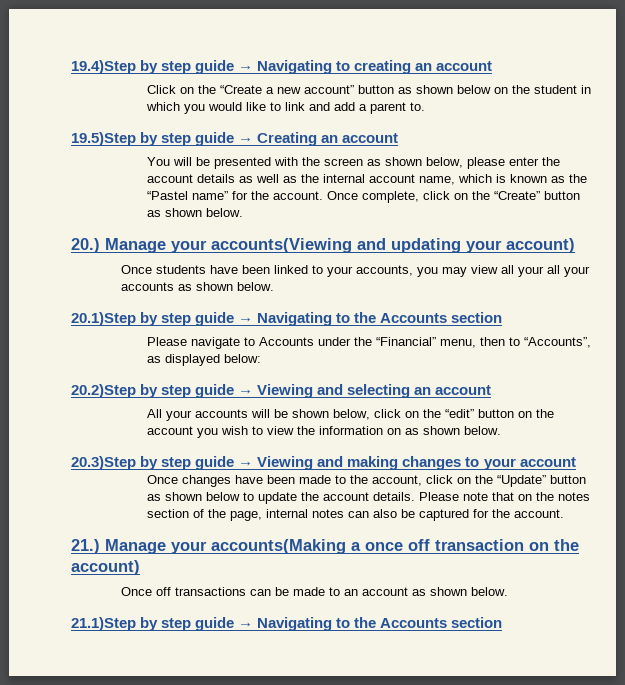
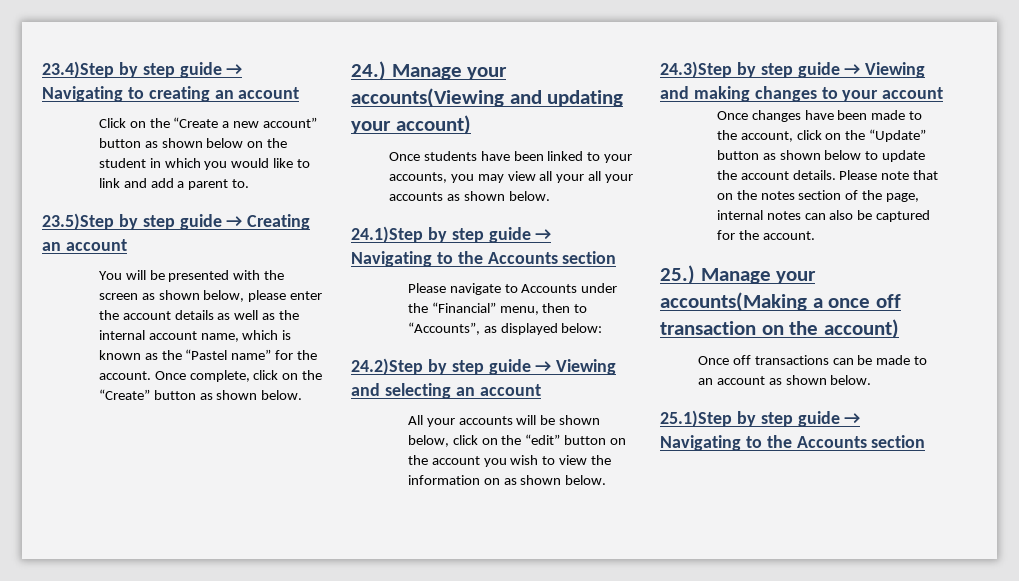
[71,60,136,74] 19.4)Step -> [42,61,114,78] 23.4)Step
[71,132,136,146] 19.5)Step -> [42,213,114,230] 23.5)Step
[71,238,100,253] 20.) -> [351,61,386,81] 24.)
[71,312,136,326] 20.1)Step -> [351,226,423,243] 24.1)Step
[71,384,136,398] 20.2)Step -> [351,358,423,375] 24.2)Step
[71,456,136,470] 20.3)Step -> [660,61,732,78] 24.3)Step
[71,539,100,554] 21.) -> [660,265,695,285] 25.)
[71,617,136,631] 21.1)Step -> [660,410,732,427] 25.1)Step

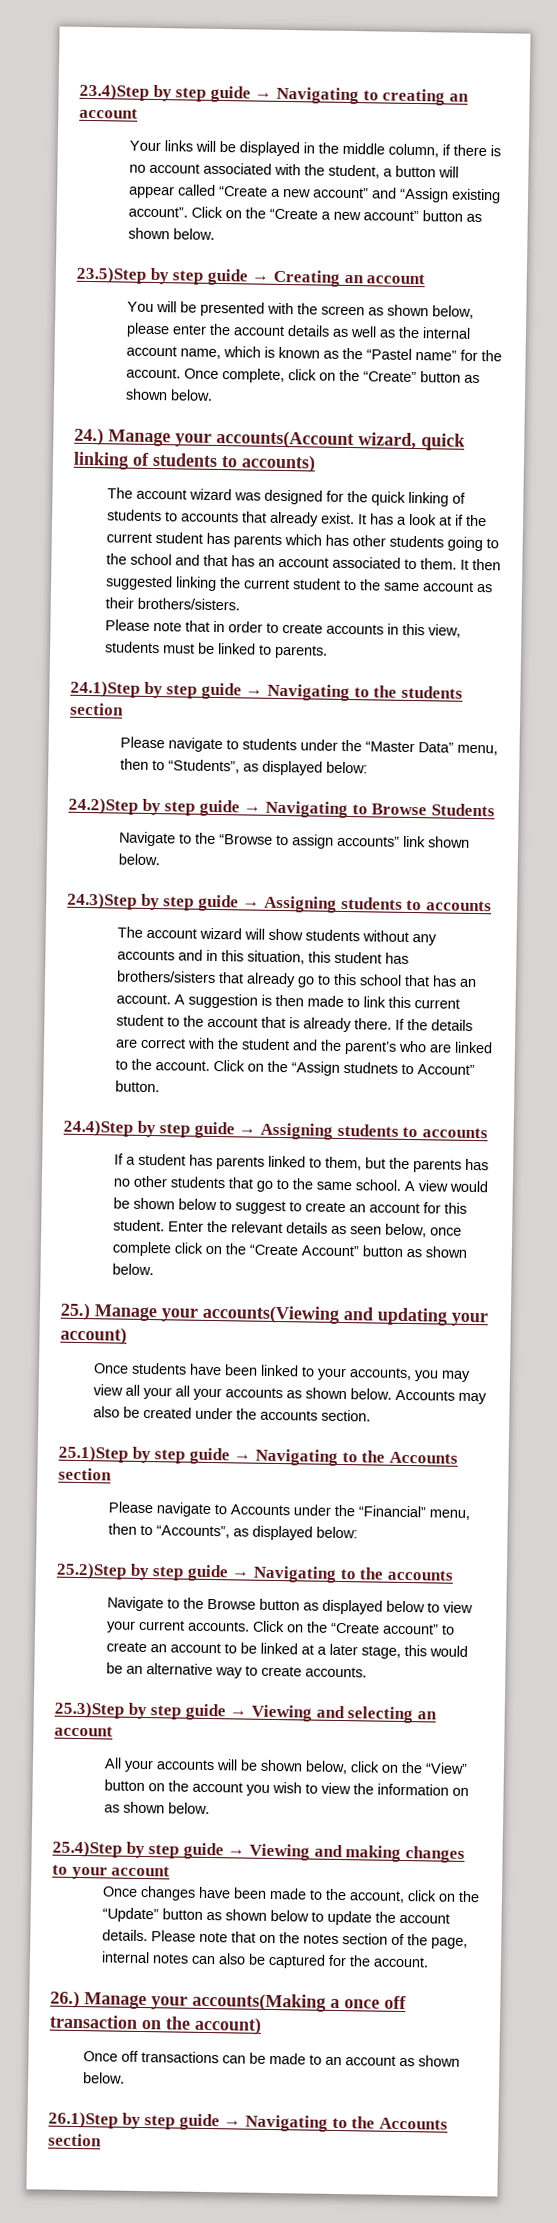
(300, 93) none -> [129,140,502,158] [129,162,460,179] [129,184,502,204] [128,206,189,218] Your links will be displayed in the middle column, if there is no account associated with the student, a button will appear called “Create a new account” and “Assign existing account”.
[206,138,288,148] [98,158,311,170] [98,178,250,190] below on the student in which you would like to link and add a parent to. -> [173,228,216,240] below.
(508, 73) none -> [216,429,465,451] [73,451,316,473] [107,487,467,507] [107,509,488,527] [106,532,500,552] [106,553,502,571] [105,575,494,593] [105,597,241,611] [105,619,462,638] [105,641,329,659] [70,680,463,702] [70,702,124,716] [120,736,499,756] [120,758,369,776] [68,797,495,819] [119,831,471,849] [118,853,161,866] [67,892,492,913] [117,926,438,946] [117,949,410,965] [116,970,478,988] [116,993,461,1009] [116,1014,474,1033] [115,1037,494,1055] [115,1058,476,1076] [115,1080,161,1093] [63,1119,488,1140] [114,1153,490,1173] [113,1175,489,1193] [113,1197,468,1215] [113,1219,463,1238] [112,1241,468,1258] [112,1263,155,1276] [60,1302,198,1322] accounts(Account wizard, quick linking of students to accounts) // The account wizard was designed for the quick linking of students to accounts that already exist. It has a look at if the current student has parents which has other students going to the school and that has an account associated to them. It then suggested linking the current student to the same account as their brothers/sisters. // Please note that in order to create accounts in this view, students must be linked to parents. // 24.1)Step by step guide → Navigating to the students section // Please navigate to students under the “Master Data” menu, then to “Students”, as displayed below: // 24.2)Step by step guide → Navigating to Browse Students // Navigate to the “Browse to assign accounts” link shown below. // 24.3)Step by step guide → Assigning students to accounts // The account wizard will show students without any accounts and in this situation, this student has brothers/sisters that already go to this school that has an account. A suggestion is then made to link this current student to the account that is already there. If the details are correct with the student and the parent’s who are linked to the account. Click on the “Assign studnets to Account” button. // 24.4)Step by step guide → Assigning students to accounts // If a student has parents linked to them, but the parents has no other students that go to the same school. A view would be shown below to suggest to create an account for this student. Enter the relevant details as seen below, once complete click on the “Create Account” button as shown below. // 25.) Manage your
[351,226,423,243] // 24.1)Step -> [395,1389,488,1405] [93,1406,372,1422] [58,1445,128,1463] Accounts may also be created under the accounts section. // 25.1)Step
[351,358,423,375] 24.2)Step -> [56,1562,453,1583] [107,1596,474,1615] [106,1619,456,1635] [106,1641,469,1659] [106,1662,368,1679] [54,1701,124,1719] 25.2)Step by step guide → Navigating to the accounts // Navigate to the Browse button as displayed below to view your current accounts. Click on the “Create account” to create an account to be linked at a later stage, this would be an alternative way to create accounts. // 25.3)Step
[525,434,561,445] “edit” -> [425,1762,469,1774] “View”
[660,61,732,78] 24.3)Step -> [52,1840,122,1858] 25.4)Step
[660,265,695,285] 25.) -> [50,1990,80,2009] 26.)
[660,410,732,427] 25.1)Step -> [48,2111,118,2129] 26.1)Step

